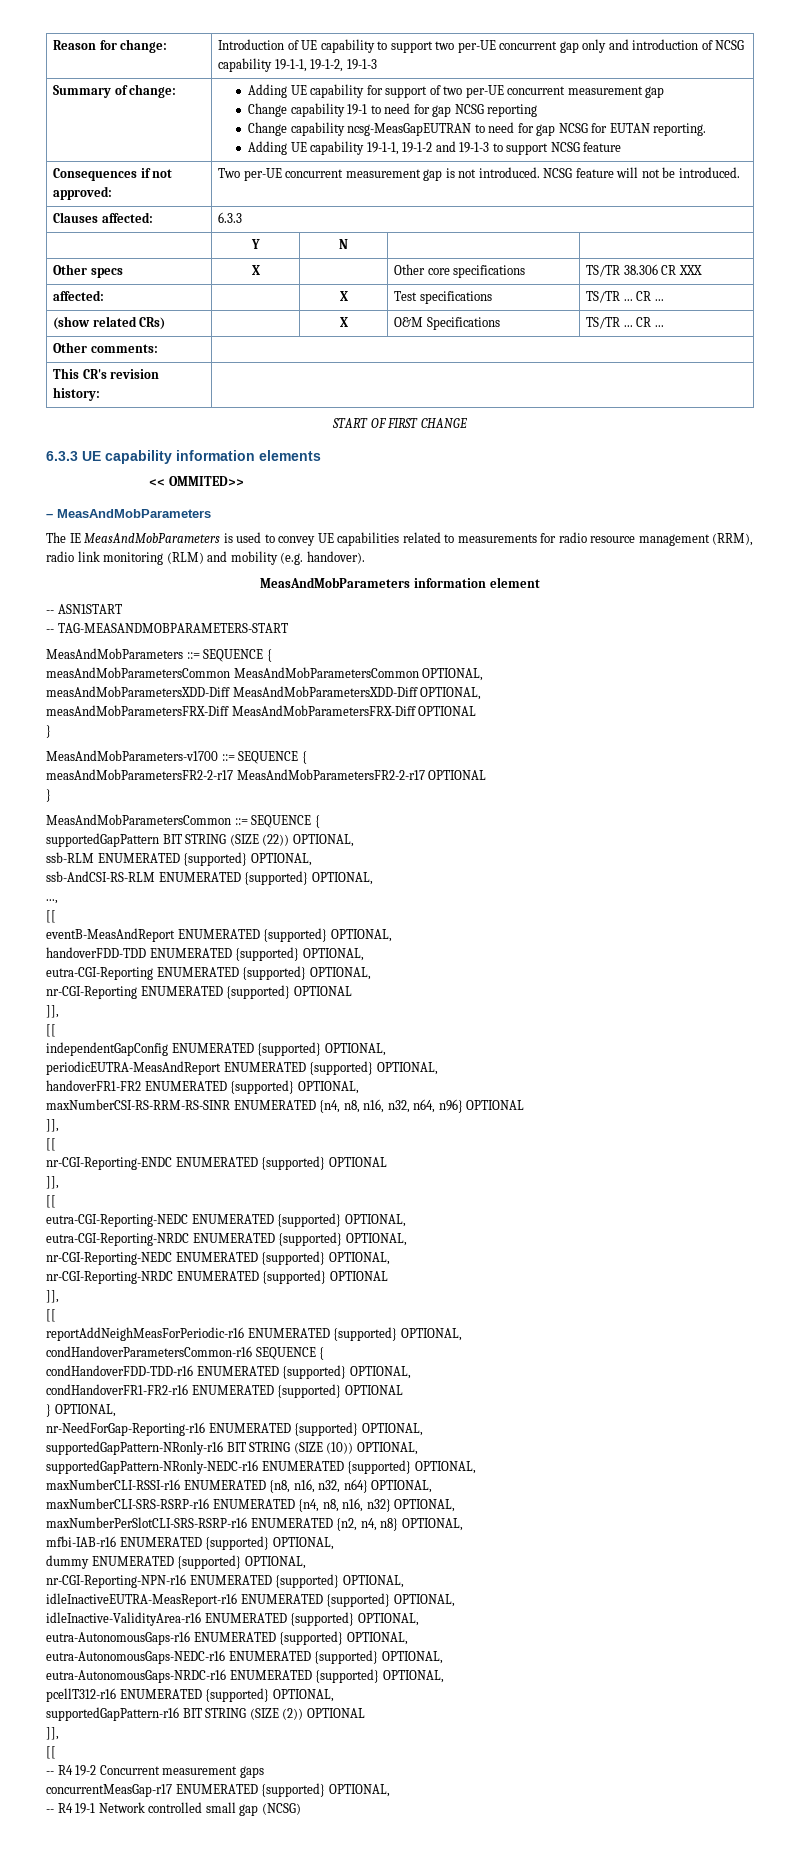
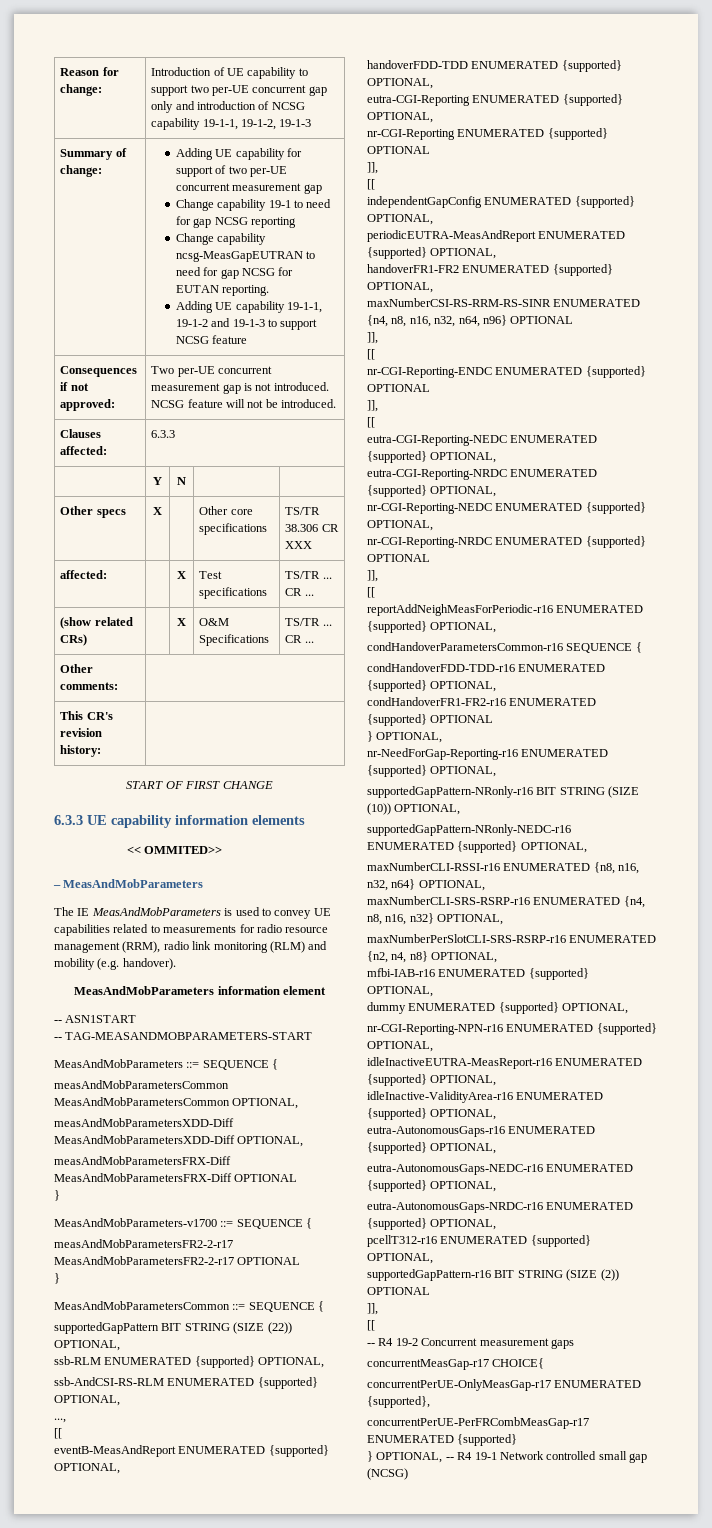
[175,1783,390,1797] ENUMERATED {supported} OPTIONAL, // -> [492,1358,545,1369] [367,1379,642,1391] [367,1396,430,1408] [367,1417,589,1429] [367,1434,518,1446] [367,1451,443,1463] CHOICE{ // concurrentPerUE-OnlyMeasGap-r17 ENUMERATED {supported}, // concurrentPerUE-PerFRCombMeasGap-r17 ENUMERATED {supported} // } OPTIONAL,

